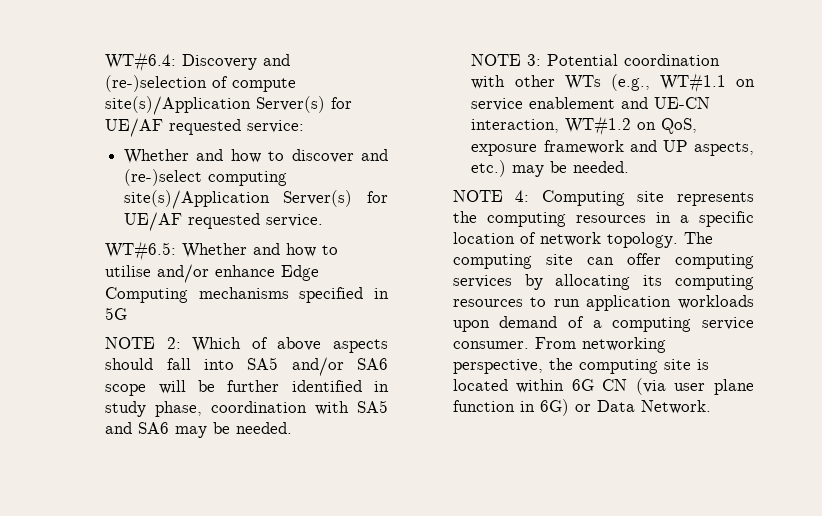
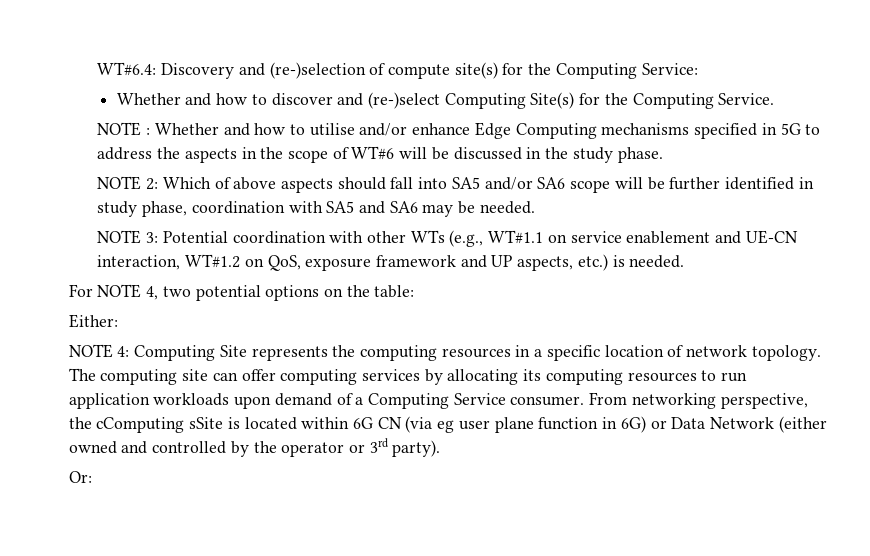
[105,96,353,115] [105,118,305,137] site(s)/Application Server(s) for UE/AF requested service: -> [454,62,698,79] site(s) for the Computing Service:
[207,171,287,186] [123,190,388,209] [123,212,323,231] [105,241,177,261] computing site(s)/Application Server(s) for UE/AF requested service. // WT#6.5: -> [444,92,775,109] [97,122,151,136] Computing Site(s) for the Computing Service. // NOTE :
(128, 313) none -> [805,124,821,135] [97,146,663,163] to address the aspects in the scope of WT#6 will be discussed in the study phase.
[512,161,630,177] may be needed. -> [612,255,685,268] [68,284,415,301] [68,314,118,328] is needed. // For NOTE 4, two potential options on the table: // Either:
[637,191,665,202] site -> [219,345,247,357] Site
[612,317,754,332] computing service -> [368,393,506,409] Computing Service
[578,359,691,374] computing site -> [96,417,224,433] cComputing sSite
(666, 386) none -> [437,420,455,433] eg
[640,400,711,414] Network. -> [710,416,827,433] [68,438,441,457] [68,471,92,483] Network (either owned and controlled by the operator or 3rd party). // Or:

